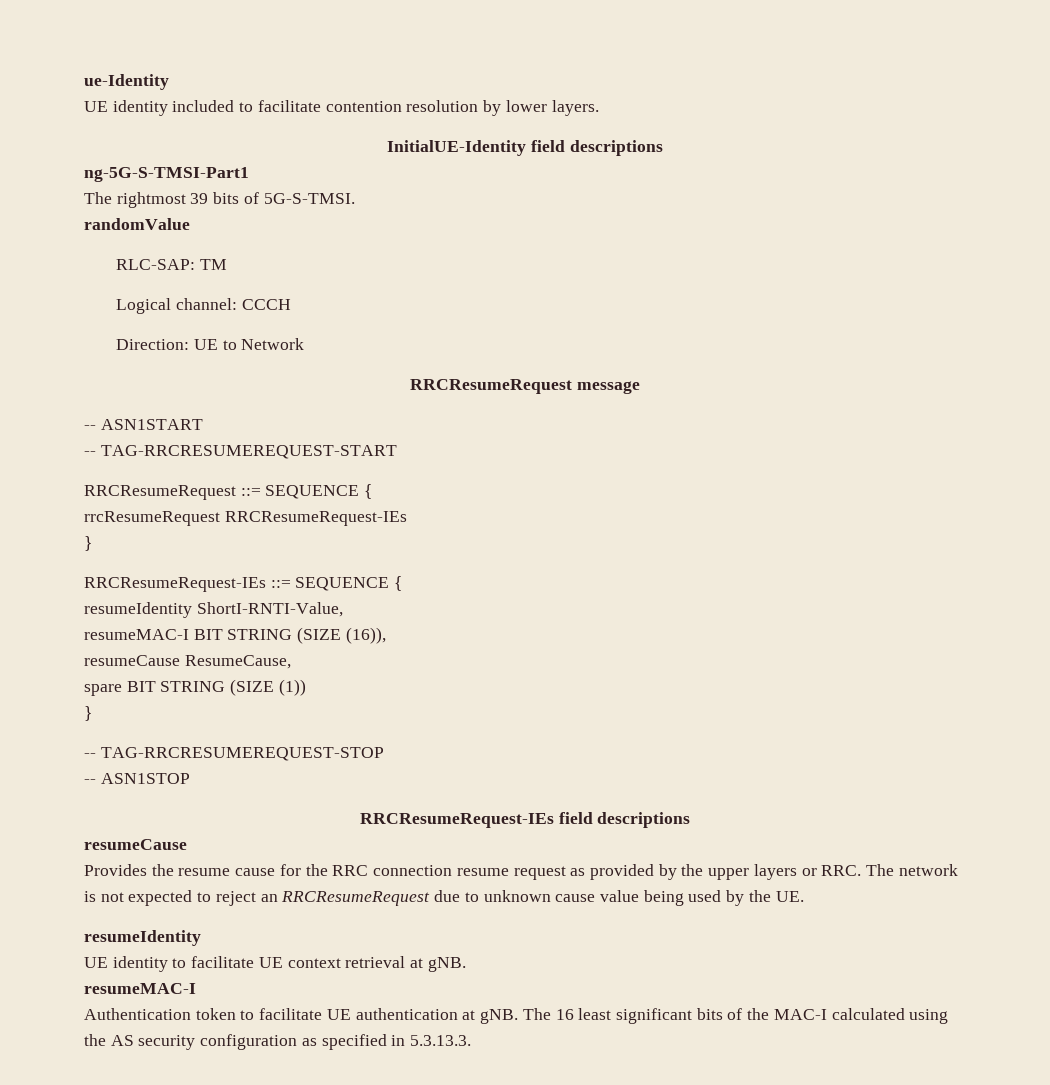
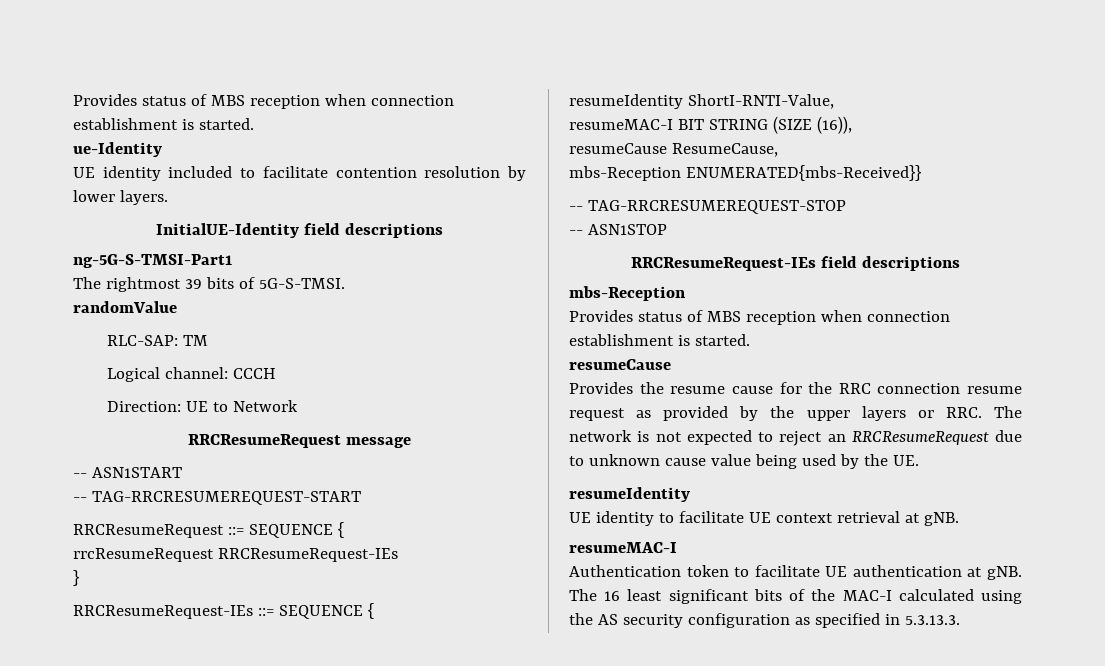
(84, 82) none -> [73,94,454,109] [73,118,254,130] Provides status of MBS reception when connection establishment is started. //
[84,679,306,696] [84,706,92,721] spare BIT STRING (SIZE (1)) // } -> [569,165,921,181] mbs-Reception ENUMERATED{mbs-Received}}
(691, 820) none -> [569,286,686,301] [569,310,950,325] [569,334,750,346] // mbs-Reception // Provides status of MBS reception when connection establishment is started.

